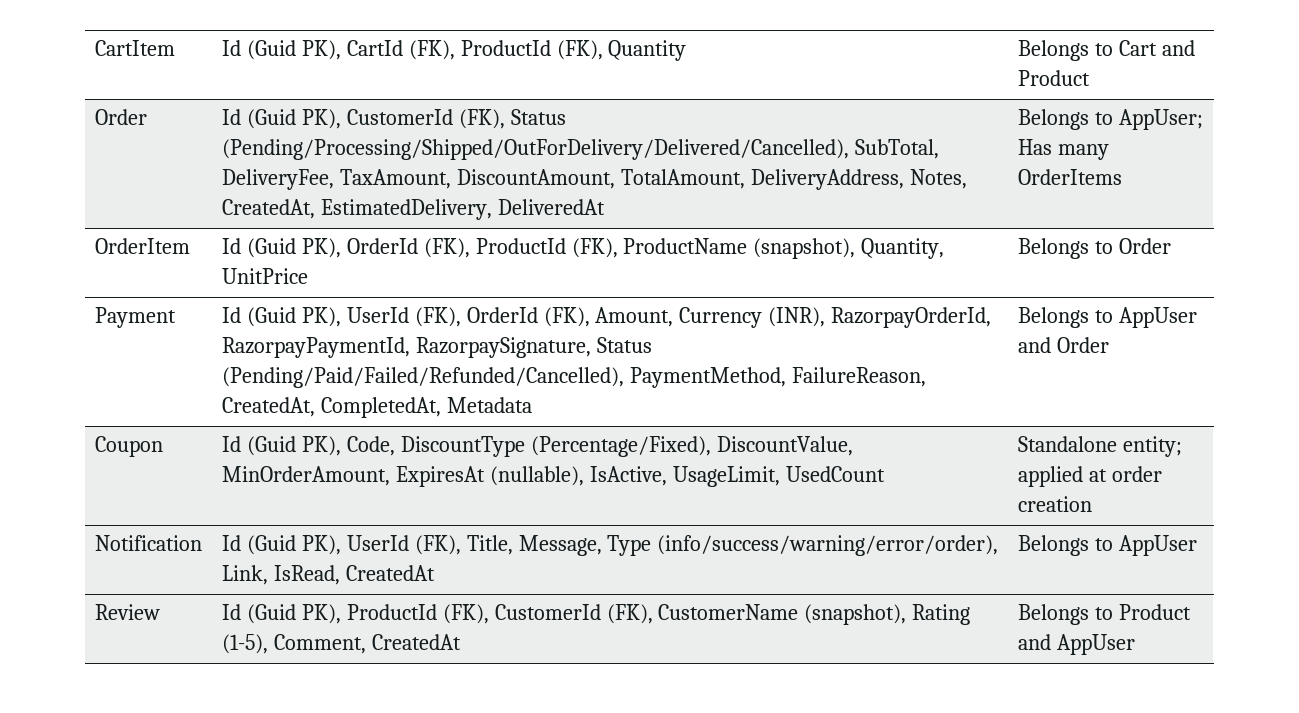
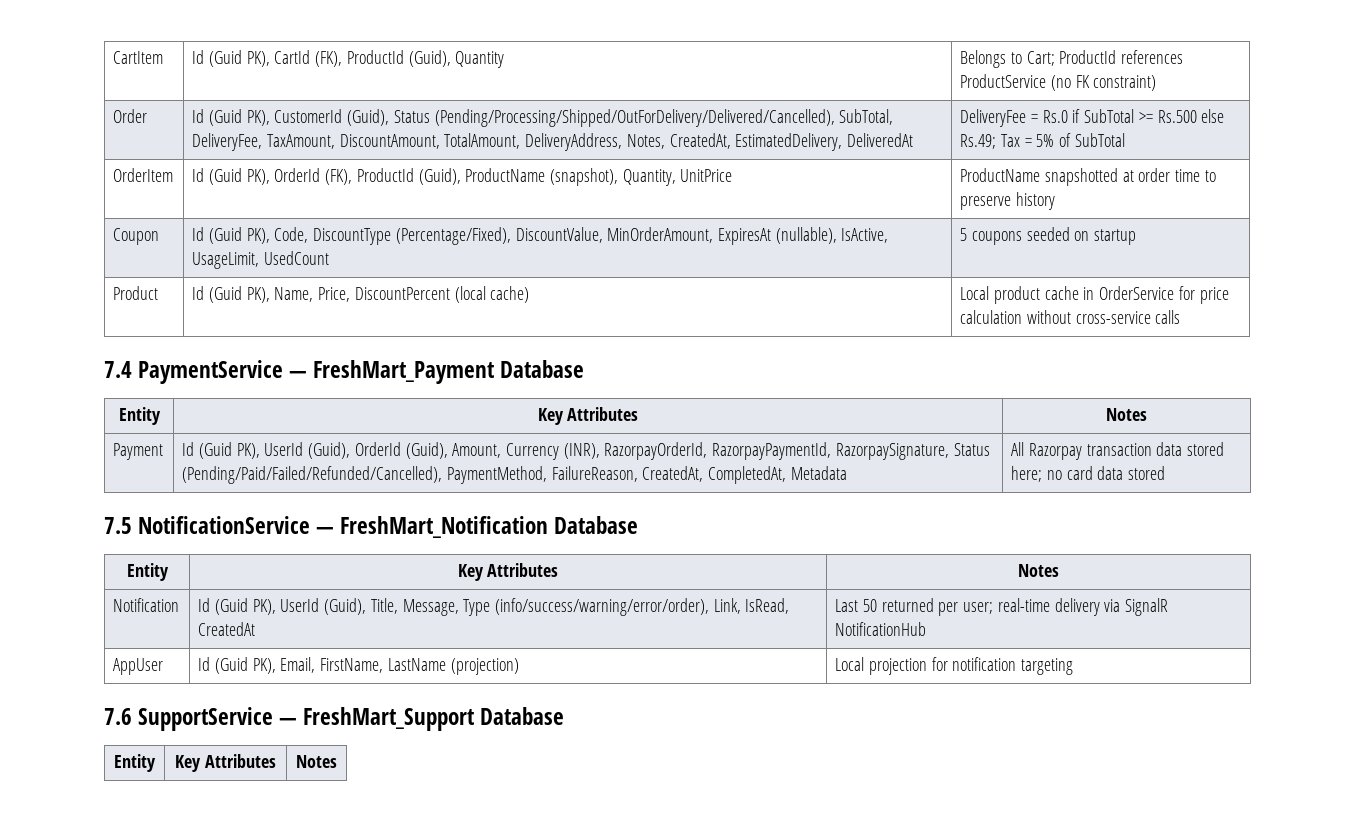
[556,40,603,60] (FK), -> [408,50,451,67] (Guid),
[1118,40,1195,56] [1017,70,1090,86] Cart and Product -> [1026,50,1184,66] [960,74,1157,91] Cart; ProductId references ProductService (no FK constraint)
[458,109,505,129] (FK), -> [347,109,390,126] (Guid),
[1017,109,1203,130] [1017,139,1109,160] [1017,169,1122,185] Belongs to AppUser; Has many OrderItems -> [960,109,1225,127] [960,133,1125,149] DeliveryFee = Rs.0 if SubTotal >= Rs.500 else Rs.49; Tax = 5% of SubTotal
[571,238,618,258] (FK), -> [418,168,461,185] (Guid),
[1017,238,1171,259] [94,307,176,328] [221,307,992,328] [221,337,652,358] [221,367,926,388] [221,397,532,418] [1017,307,1197,328] [1017,337,1109,353] Belongs to Order // Payment | Id (Guid PK), UserId (FK), OrderId (FK), Amount, Currency (INR), RazorpayOrderId, RazorpayPaymentId, RazorpaySignature, Status (Pending/Paid/Failed/Refunded/Cancelled), PaymentMethod, FailureReason, CreatedAt, CompletedAt, Metadata | Belongs to AppUser and Order -> [960,168,1216,186] [960,192,1055,210] ProductName snapshotted at order time to preserve history
[1017,436,1182,457] [1017,466,1162,487] [1017,496,1092,512] Standalone entity; applied at order creation -> [960,227,1137,245] [113,286,159,300] [192,286,530,303] [960,286,1229,304] [960,310,1181,324] [104,360,585,384] [118,407,161,425] [537,407,639,425] [1106,408,1147,421] [113,443,164,460] [182,442,990,460] [182,466,847,484] [1011,442,1225,460] [1011,466,1166,482] [104,516,639,538] [126,563,169,581] [457,563,559,581] [1018,564,1059,577] 5 coupons seeded on startup // Product | Id (Guid PK), Name, Price, DiscountPercent (local cache) | Local product cache in OrderService for price calculation without cross-service calls // 7.4 PaymentService — FreshMart_Payment Database // Entity | Key Attributes | Notes // Payment | Id (Guid PK), UserId (Guid), OrderId (Guid), Amount, Currency (INR), RazorpayOrderId, RazorpayPaymentId, RazorpaySignature, Status (Pending/Paid/Failed/Refunded/Cancelled), PaymentMethod, FailureReason, CreatedAt, CompletedAt, Metadata | All Razorpay transaction data stored here; no card data stored // 7.5 NotificationService — FreshMart_Notification Database // Entity | Key Attributes | Notes
[414,535,461,555] (FK), -> [324,598,367,615] (Guid),
[1017,535,1197,556] [94,604,160,620] [221,604,971,625] [221,634,461,654] [1017,604,1191,625] [1017,634,1135,655] Belongs to AppUser // Review | Id (Guid PK), ProductId (FK), CustomerId (FK), CustomerName (snapshot), Rating (1-5), Comment, CreatedAt | Belongs to Product and AppUser -> [835,598,1169,616] [835,622,927,636] [113,658,164,675] [198,657,519,675] [835,657,1074,675] [104,707,565,731] [114,754,156,772] [175,754,276,772] [296,755,337,768] Last 50 returned per user; real-time delivery via SignalR NotificationHub // AppUser | Id (Guid PK), Email, FirstName, LastName (projection) | Local projection for notification targeting // 7.6 SupportService — FreshMart_Support Database // Entity | Key Attributes | Notes

